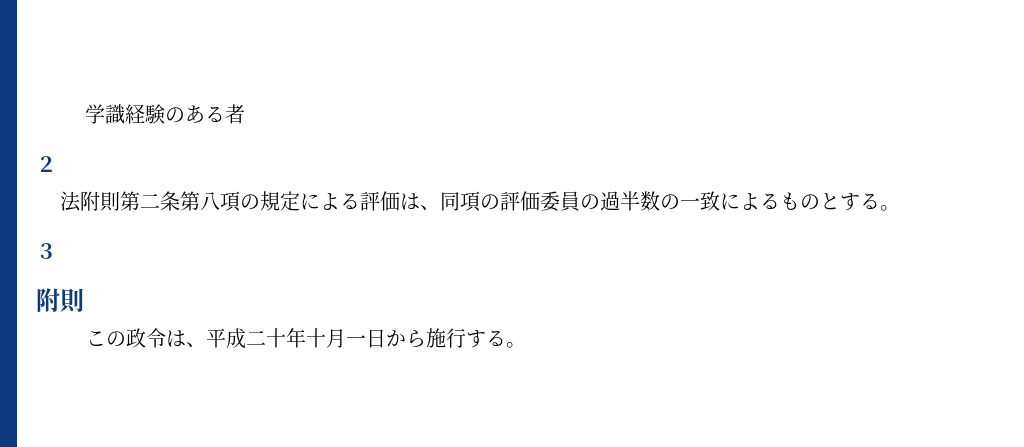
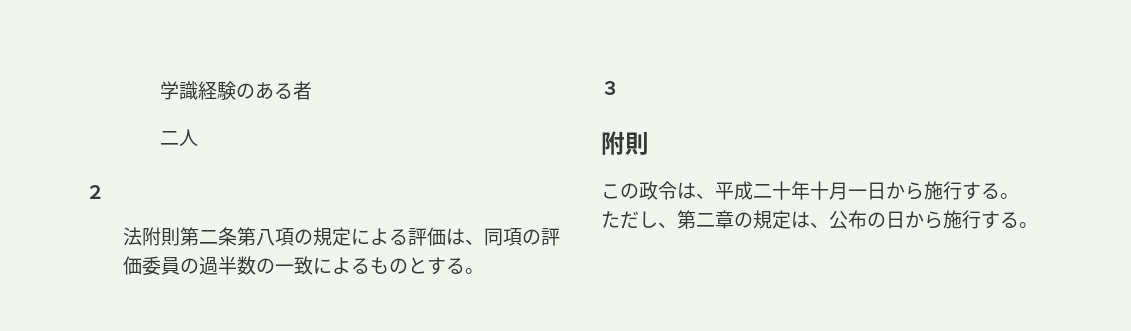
(245, 114) none -> [159,129,198,146] // 二人
(527, 345) none -> [601,210,1038,229] // ただし、第二章の規定は、公布の日から施行する。

